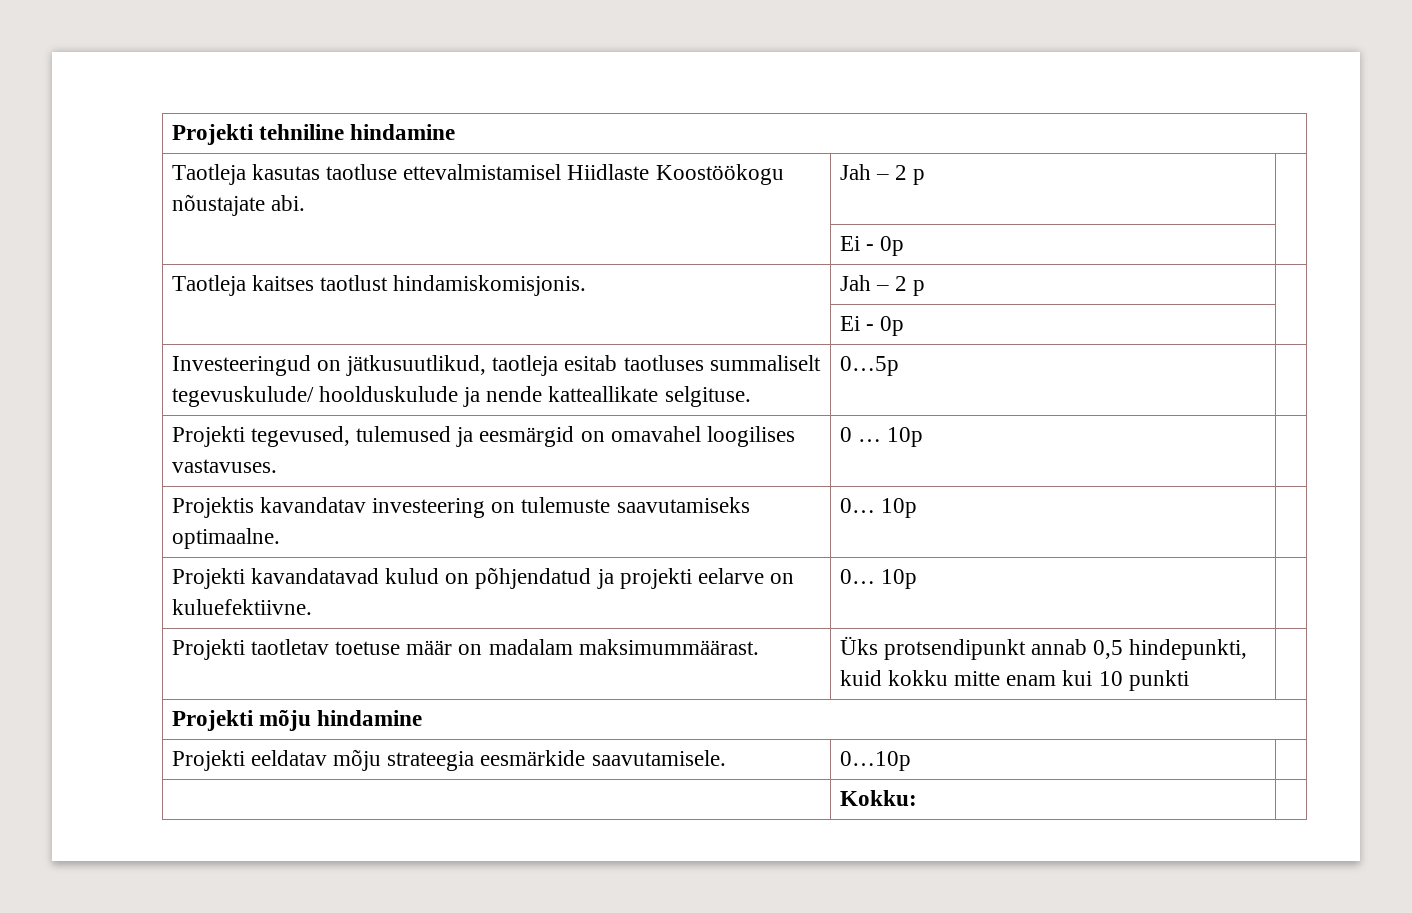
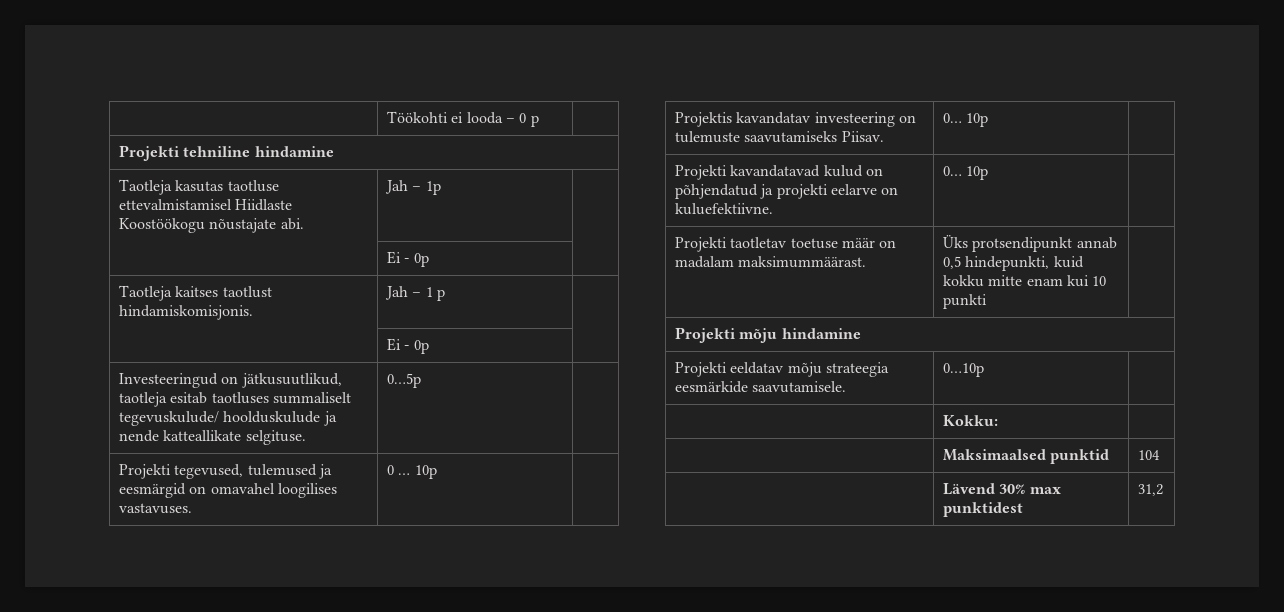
(171, 134) none -> [386,111,539,127] | Töökohti ei looda – 0 p | //
[895,165,926,185] 2 p -> [425,181,441,195] 1p
[895,276,908,291] 2 -> [425,287,433,297] 1
[171,528,280,549] optimaalne. -> [841,131,884,142] Piisav.
(917, 798) none -> [942,449,1110,464] [1137,450,1160,460] [942,483,1061,495] [942,502,1023,517] [1137,484,1163,496] // | Maksimaalsed punktid | 104 // | Lävend 30% max punktidest | 31,2

